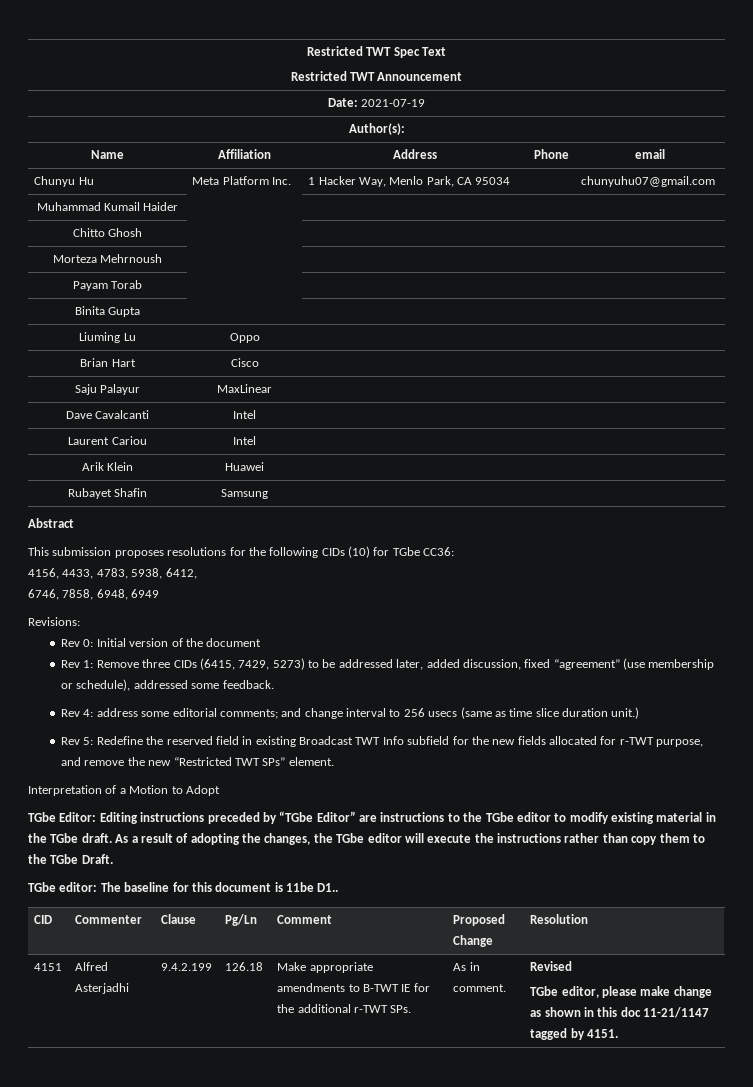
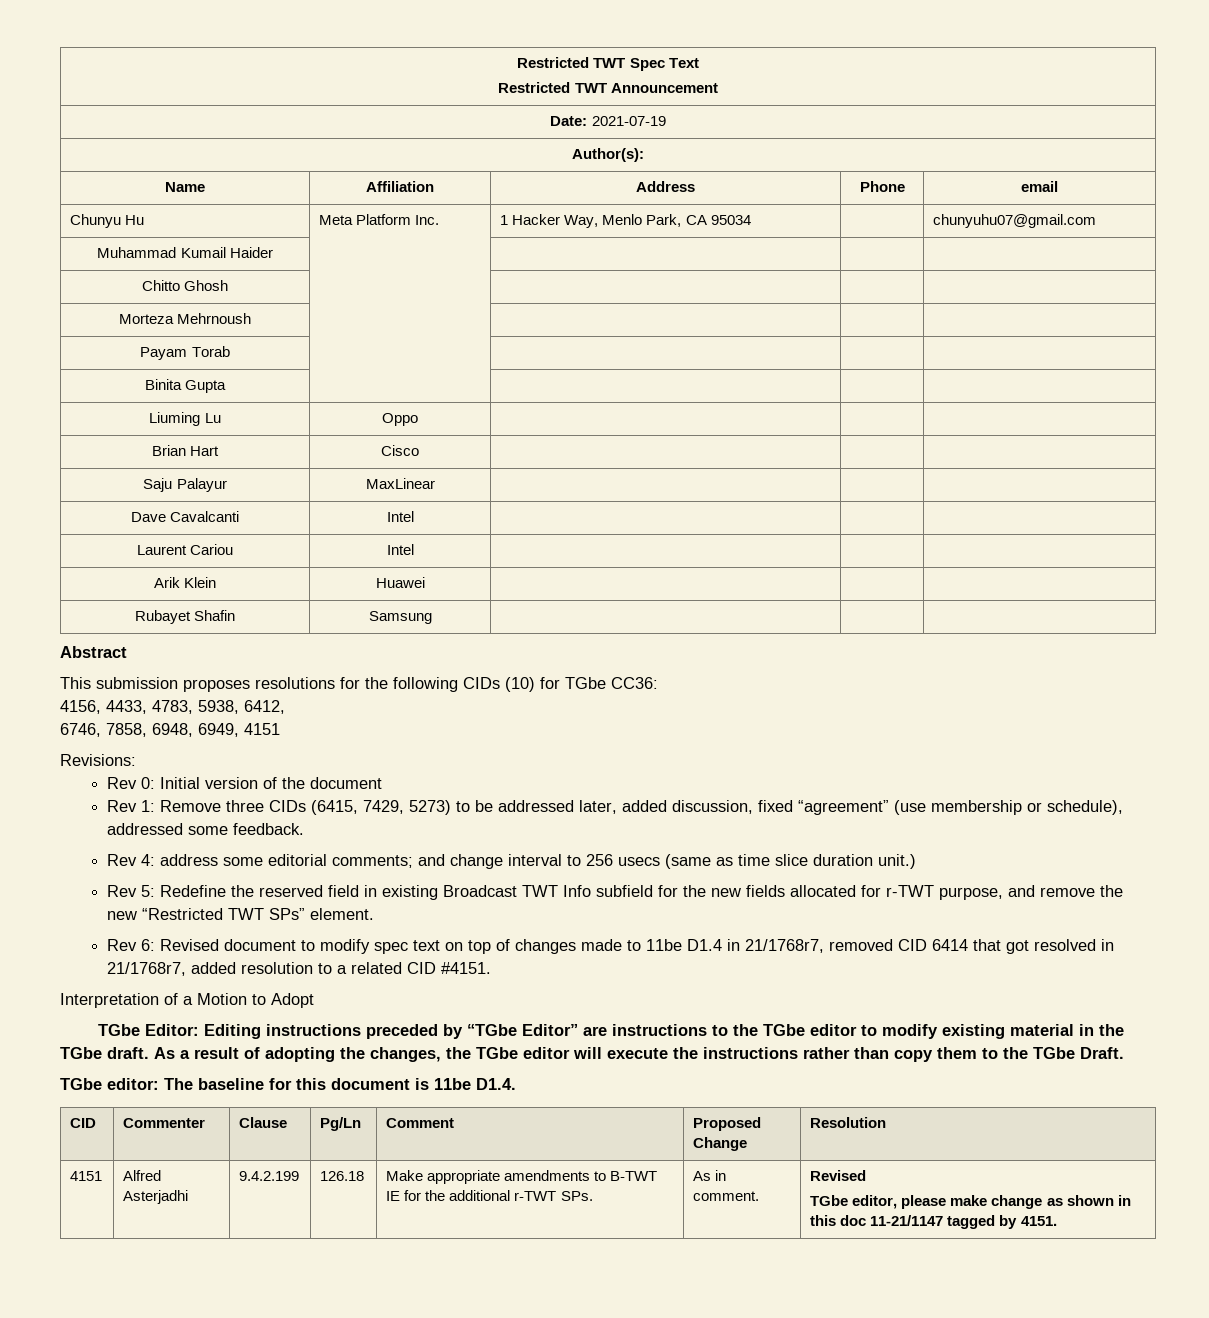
[131,589,160,598] 6949 -> [198,723,280,737] 6949, 4151
(334, 761) none -> [106,939,1114,954] [106,962,491,976] // Rev 6: Revised document to modify spec text on top of changes made to 11be D1.4 in 21/1768r7, removed CID 6414 that got resolved in 21/1768r7, added resolution to a related CID #4151.
[317,883,339,892] D1.. -> [476,1078,516,1090] D1.4.

